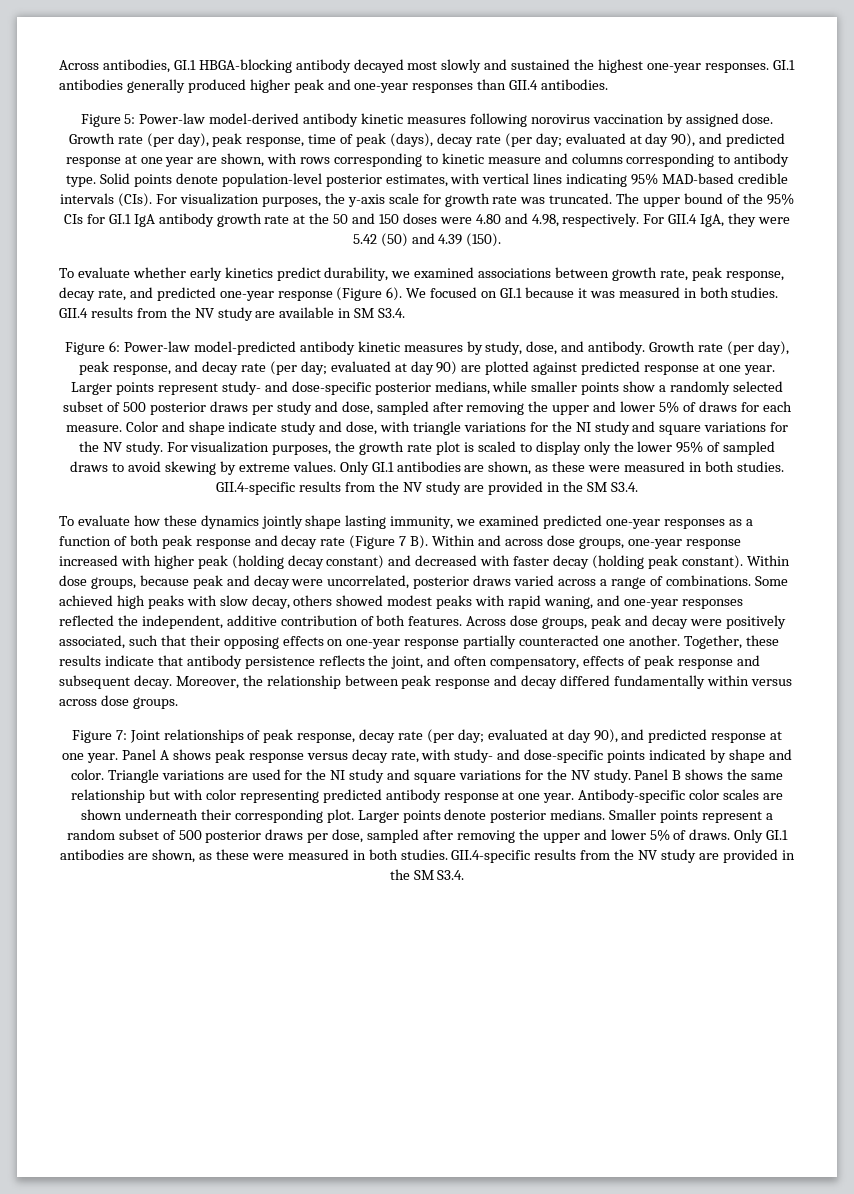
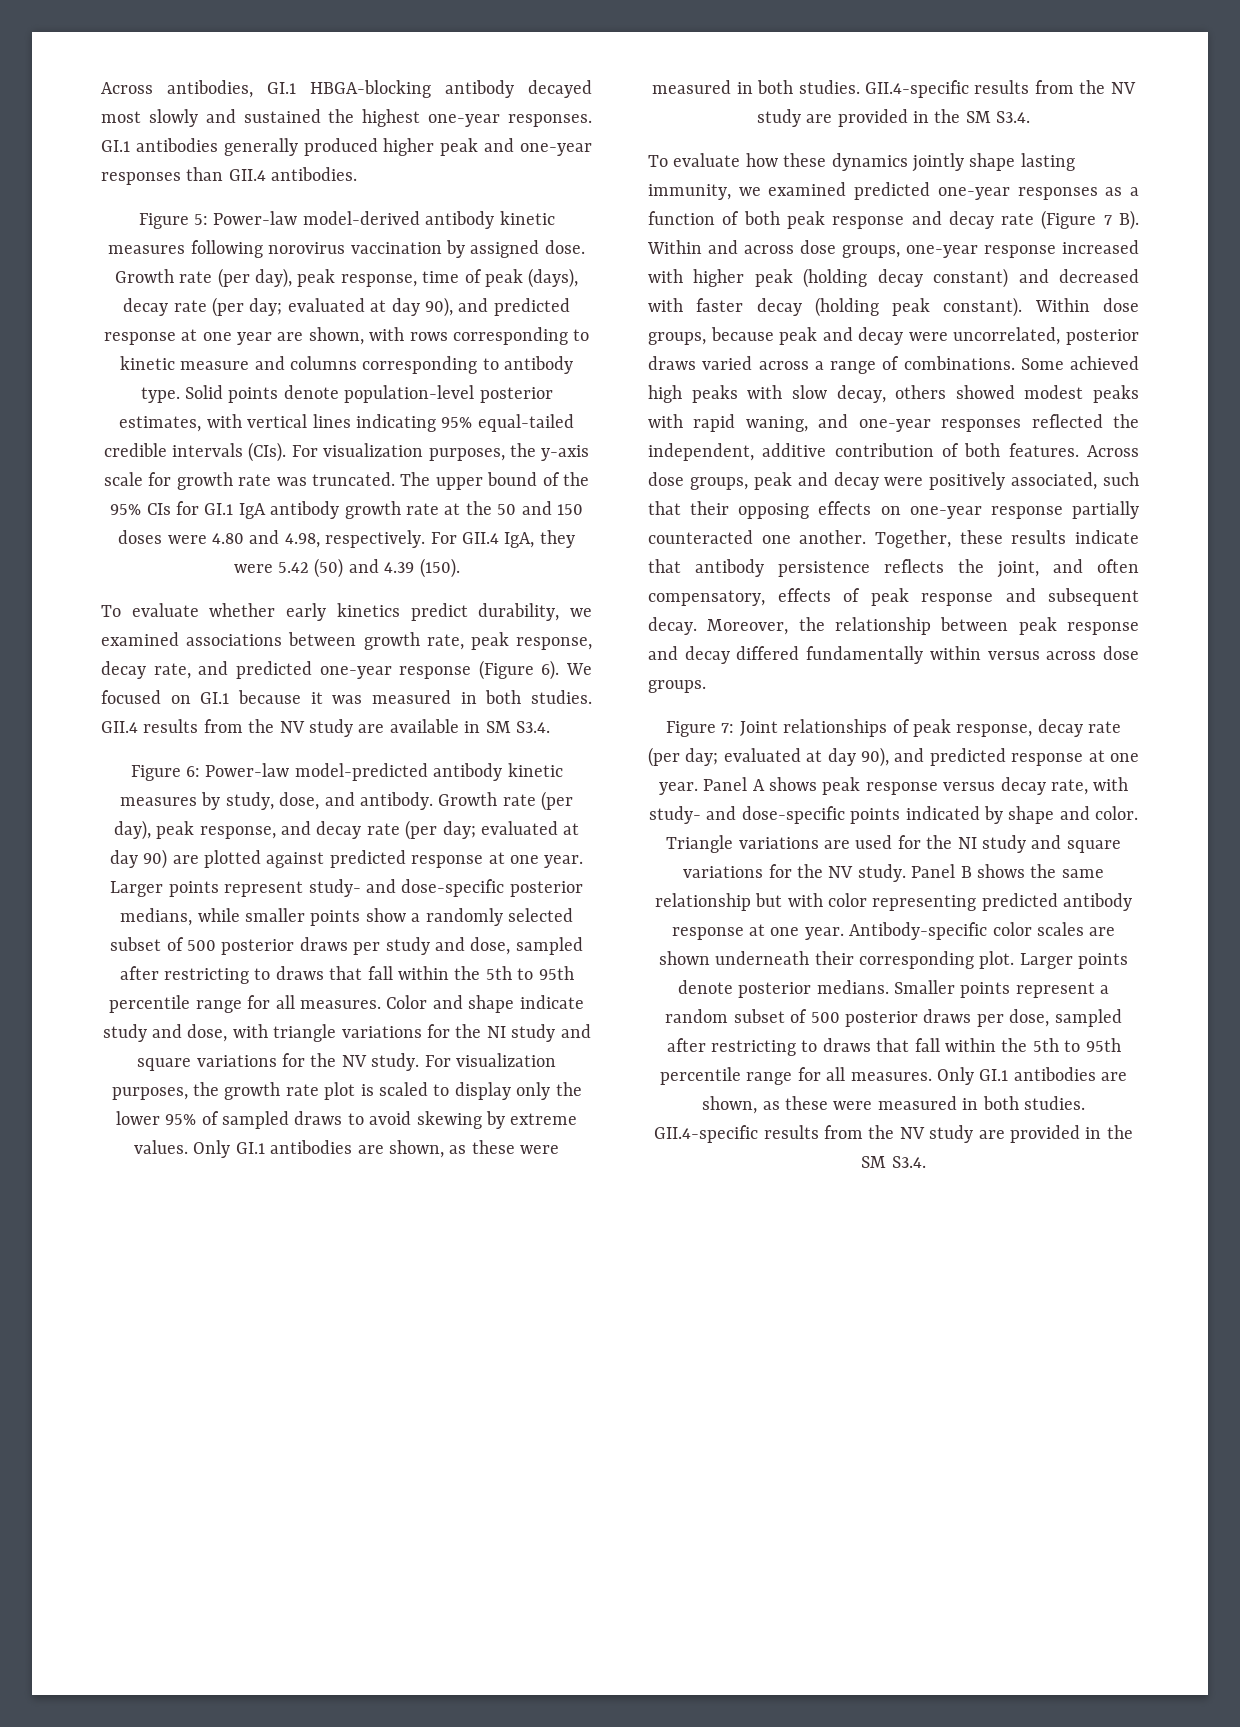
[662,173,735,184] MAD-based -> [477,414,574,432] equal-tailed
[466,401,792,415] [65,425,122,432] removing the upper and lower 5% of draws for each measure. -> [163,966,574,984] [109,995,381,1013] restricting to draws that fall within the 5th to 95th percentile range for all measures.
[456,829,731,843] removing the upper and lower 5% of draws. -> [710,1038,1121,1056] [659,1067,932,1085] restricting to draws that fall within the 5th to 95th percentile range for all measures.

